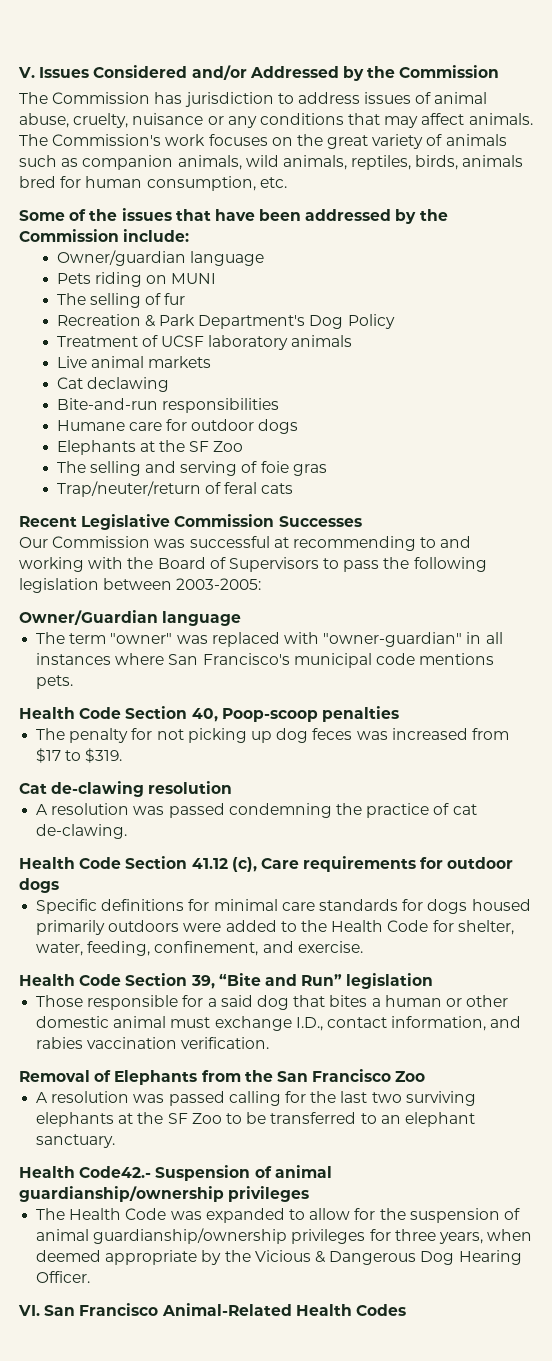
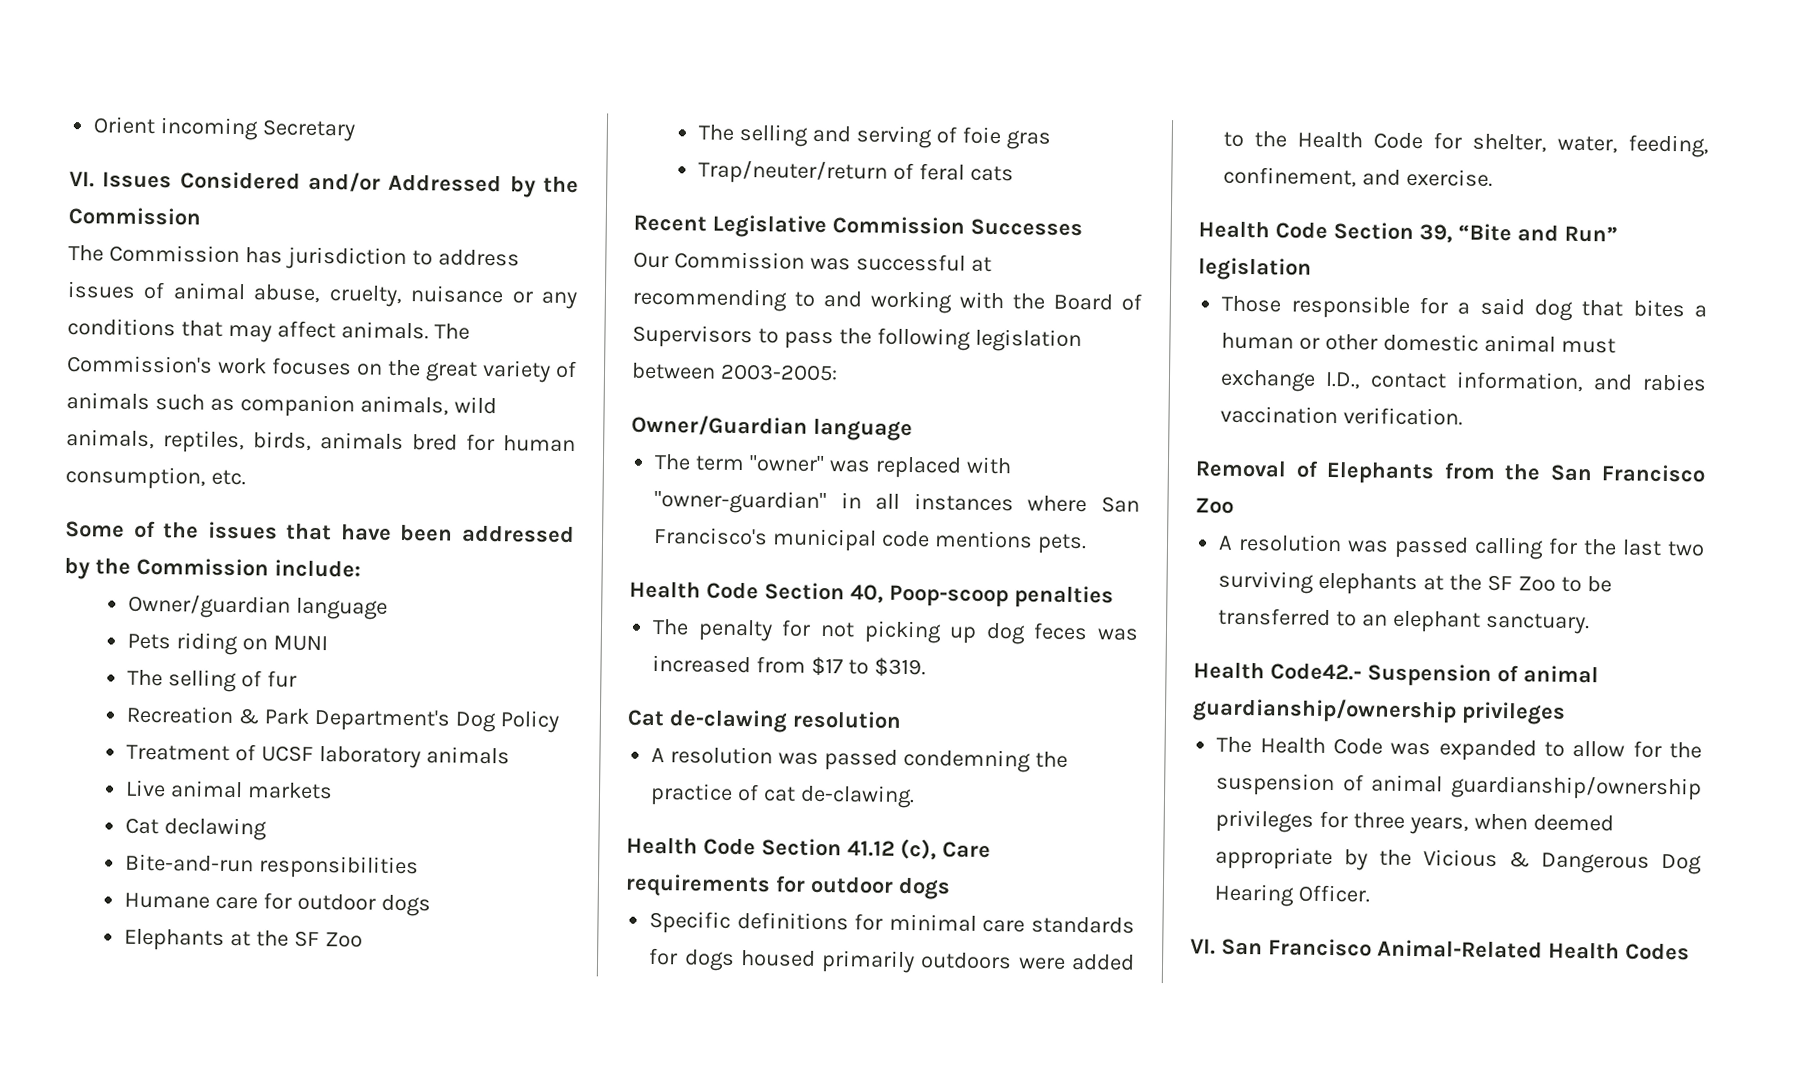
[18,67,35,78] V. -> [93,116,356,142] [69,171,95,188] Orient incoming Secretary // VI.

